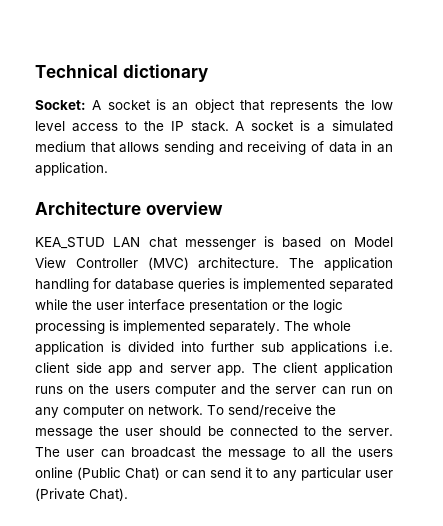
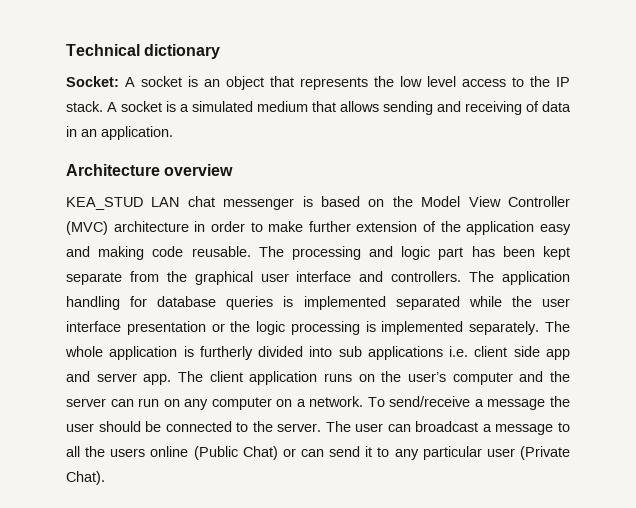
(346, 243) none -> [392,196,413,207] the
[198,257,280,269] architecture. -> [113,221,571,235] [66,246,570,260] [66,271,462,285] architecture in order to make further extension of the application easy and making code reusable. The processing and logic part has been kept separate from the graphical user interface and controllers.
(121, 346) none -> [199,346,253,360] furtherly
[211,341,254,352] further -> (333, 351) none
[114,386,150,394] users -> [408,372,447,382] user’s
(144, 411) none -> [296,399,306,407] a
[316,405,336,415] the -> [474,399,484,407] a
[201,447,222,457] the -> [482,424,492,432] a

